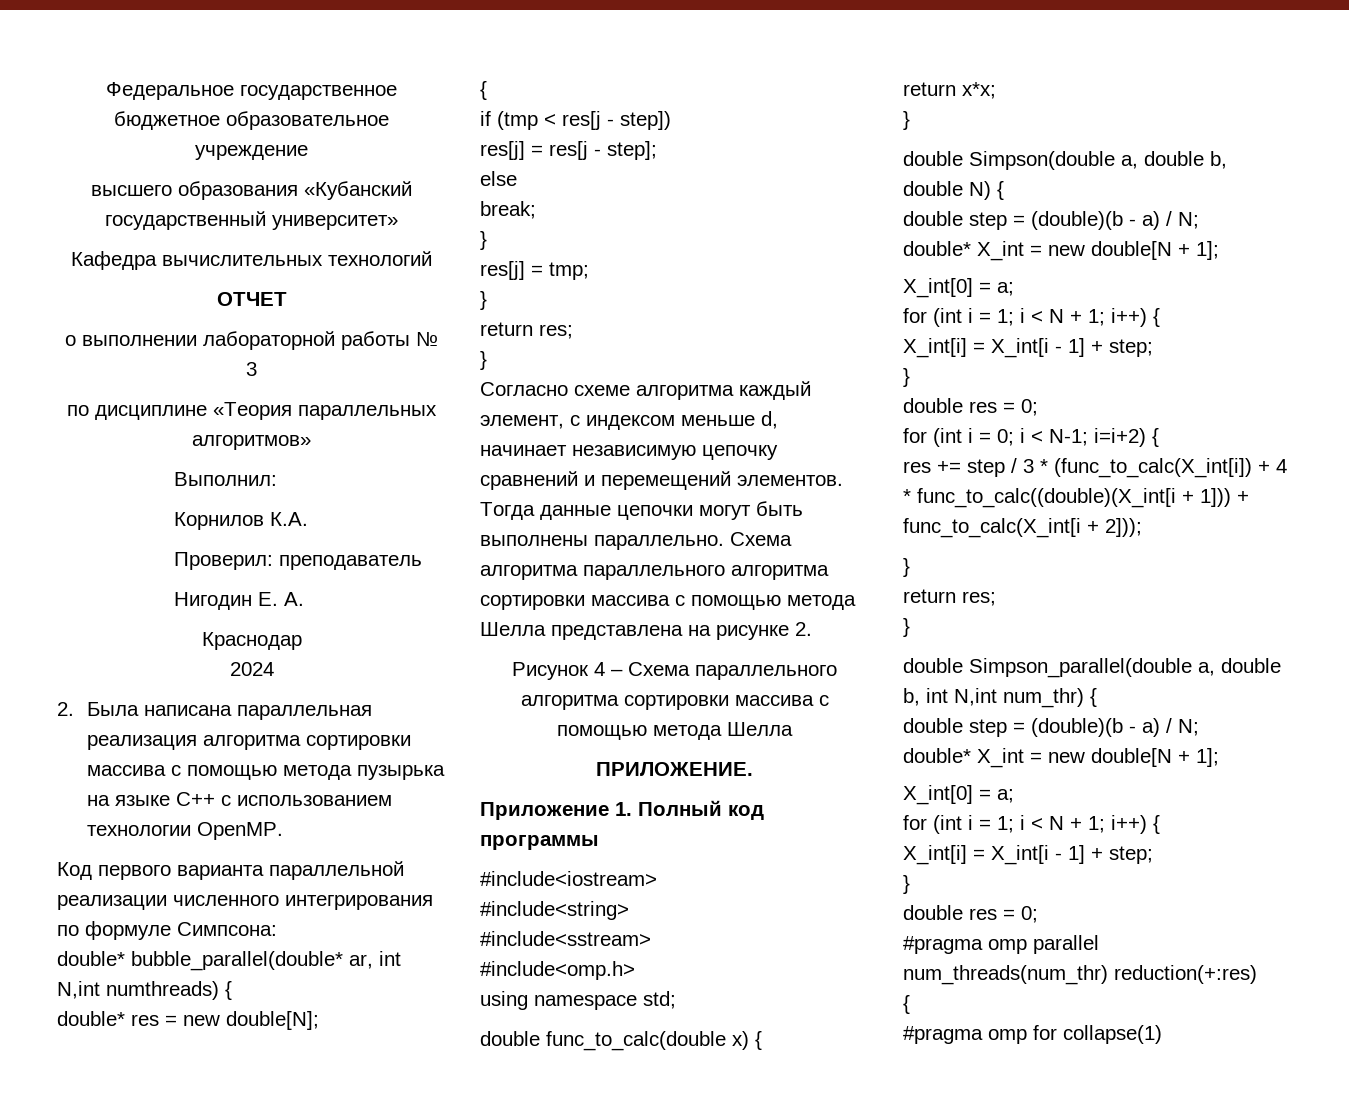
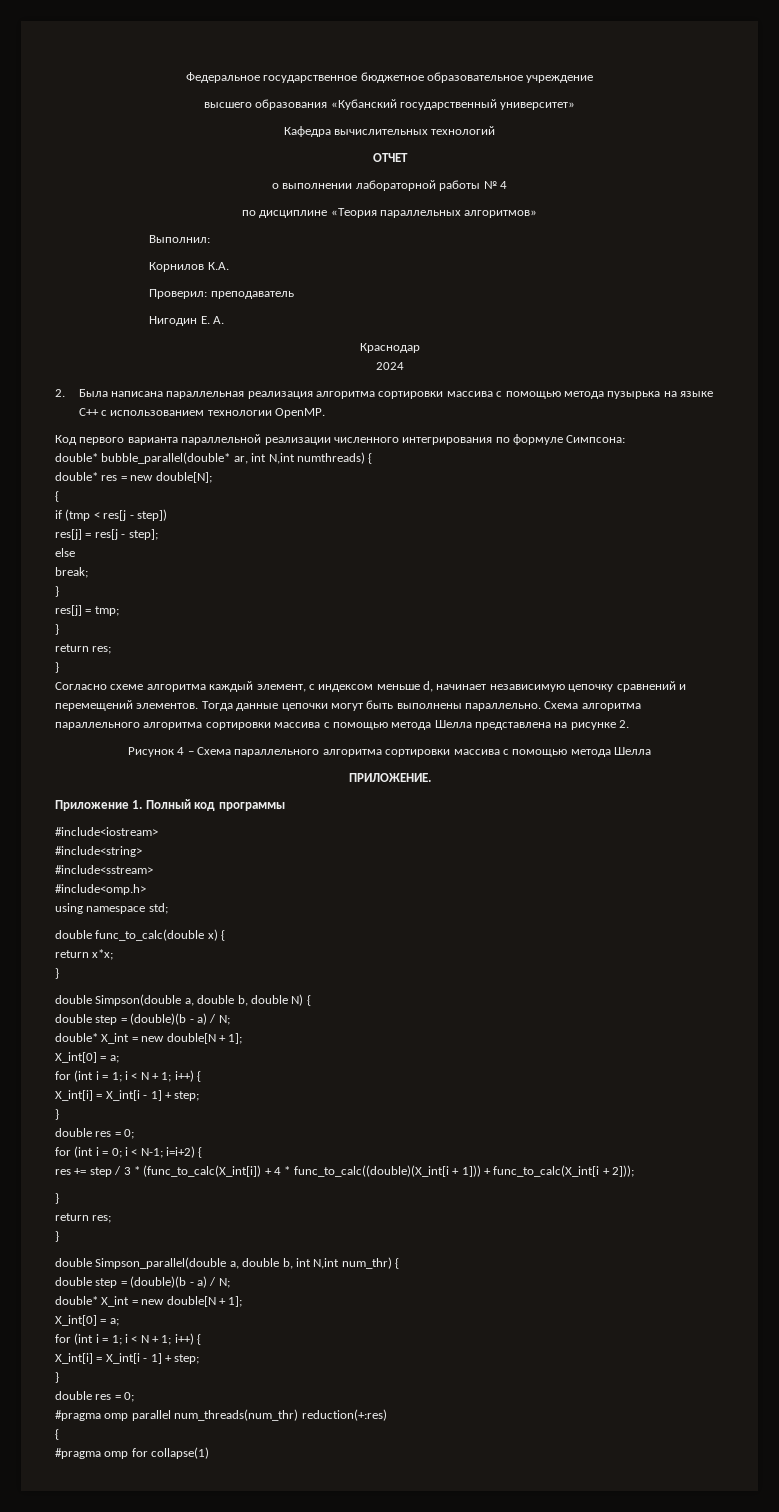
[246,362,257,376] 3 -> [499,181,507,189] 4

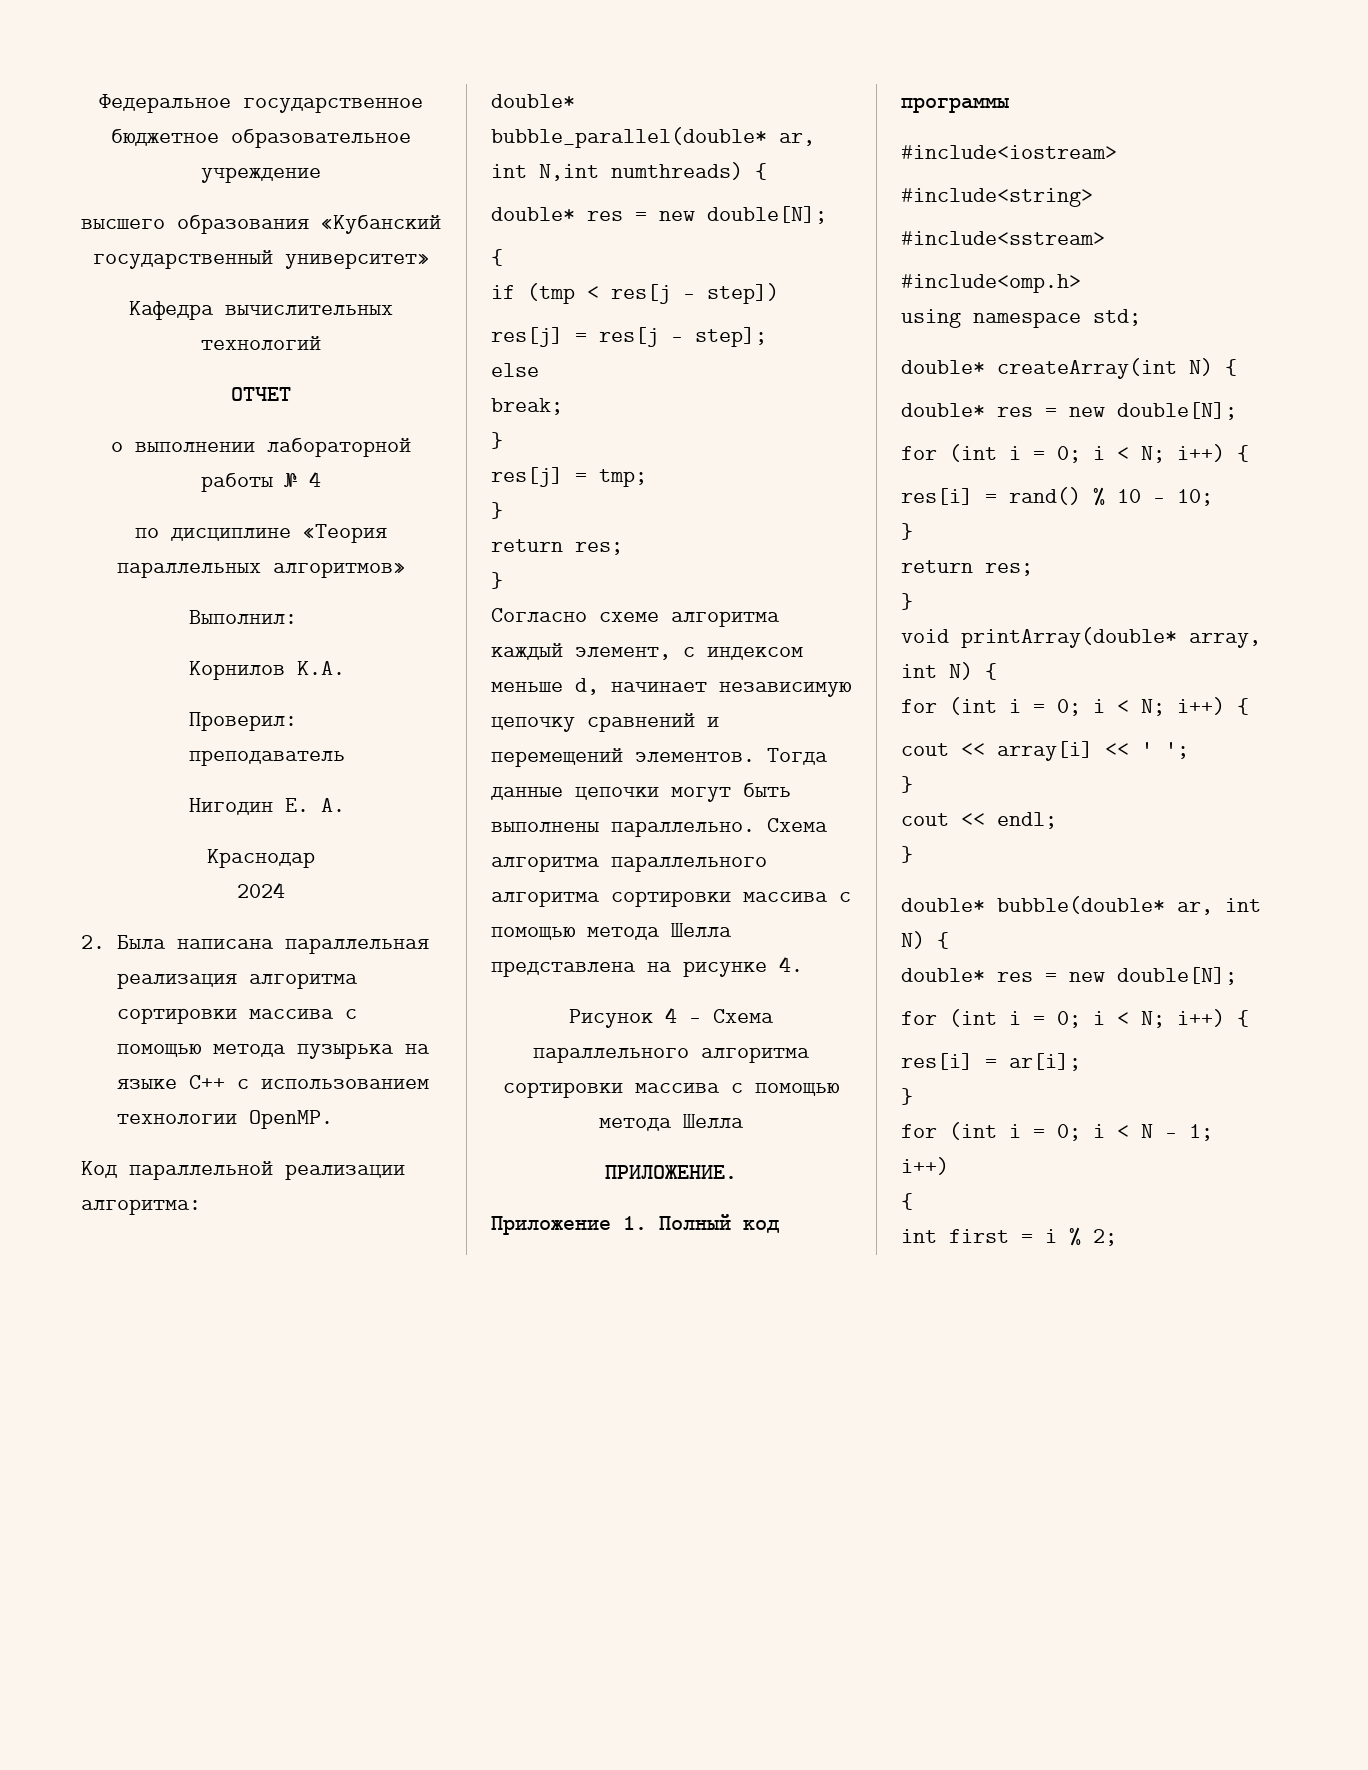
[79,434,626,445] первого варианта параллельной реализации численного интегрирования по формуле Симпсона: -> [129,1161,405,1180] [81,1199,201,1215] параллельной реализации алгоритма:
[619,720,630,728] 2. -> [779,956,803,972] 4.
[55,929,226,941] [55,949,114,960] [55,968,59,979] [55,994,311,1006] [55,1013,230,1025] [55,1033,243,1044] [55,1052,119,1063] [55,1070,202,1082] [55,1090,200,1101] [55,1109,59,1120] [55,1128,135,1139] [55,1146,203,1158] [55,1165,634,1177] [55,1193,59,1204] [55,1213,112,1223] [55,1231,59,1242] [55,1257,399,1269] [55,1276,230,1288] [55,1296,243,1307] [55,1315,119,1326] [55,1333,202,1345] [55,1353,200,1364] [55,1372,59,1383] [55,1391,135,1402] [55,1409,387,1421] [55,1429,59,1440] [55,1447,210,1459] double func_to_calc(double x) { // return x*x; // } // double Simpson(double a, double b, double N) { // double step = (double)(b - a) / N; // double* X_int = new double[N + 1]; // X_int[0] = a; // for (int i = 1; i < N + 1; i++) { // X_int[i] = X_int[i - 1] + step; // } // double res = 0; // for (int i = 0; i < N-1; i=i+2) { // res += step / 3 * (func_to_calc(X_int[i]) + 4 * func_to_calc((double)(X_int[i + 1])) + func_to_calc(X_int[i + 2])); // } // return res; // } // double Simpson_parallel(double a, double b, int N,int num_thr) { // double step = (double)(b - a) / N; // double* X_int = new double[N + 1]; // X_int[0] = a; // for (int i = 1; i < N + 1; i++) { // X_int[i] = X_int[i - 1] + step; // } // double res = 0; // #pragma omp parallel num_threads(num_thr) reduction(+:res) // { // #pragma omp for collapse(1) -> [901,358,1237,379] [901,402,1237,420] [901,444,1249,463] [901,487,1213,506] [901,523,913,540] [901,560,1033,576] [901,593,913,610] [901,627,1261,648] [901,662,997,680] [901,697,1249,716] [901,741,1189,761] [901,776,913,793] [901,812,1057,829] [901,846,913,863] [901,896,1261,915] [901,931,949,949] [901,967,1237,985] [901,1009,1249,1028] [901,1053,1081,1071] [901,1088,913,1105] [901,1122,1213,1141] [901,1157,949,1175] [901,1193,913,1210] [901,1227,1117,1246] double* createArray(int N) { // double* res = new double[N]; // for (int i = 0; i < N; i++) { // res[i] = rand() % 10 - 10; // } // return res; // } // void printArray(double* array, int N) { // for (int i = 0; i < N; i++) { // cout << array[i] << ' '; // } // cout << endl; // } // double* bubble(double* ar, int N) { // double* res = new double[N]; // for (int i = 0; i < N; i++) { // res[i] = ar[i]; // } // for (int i = 0; i < N - 1; i++) // { // int first = i % 2;

